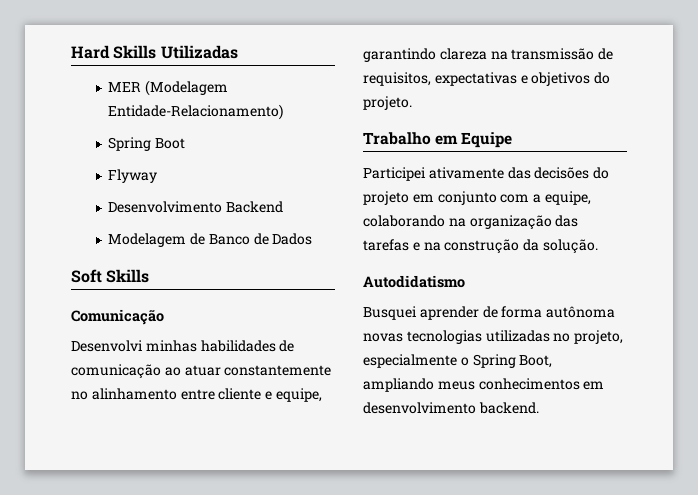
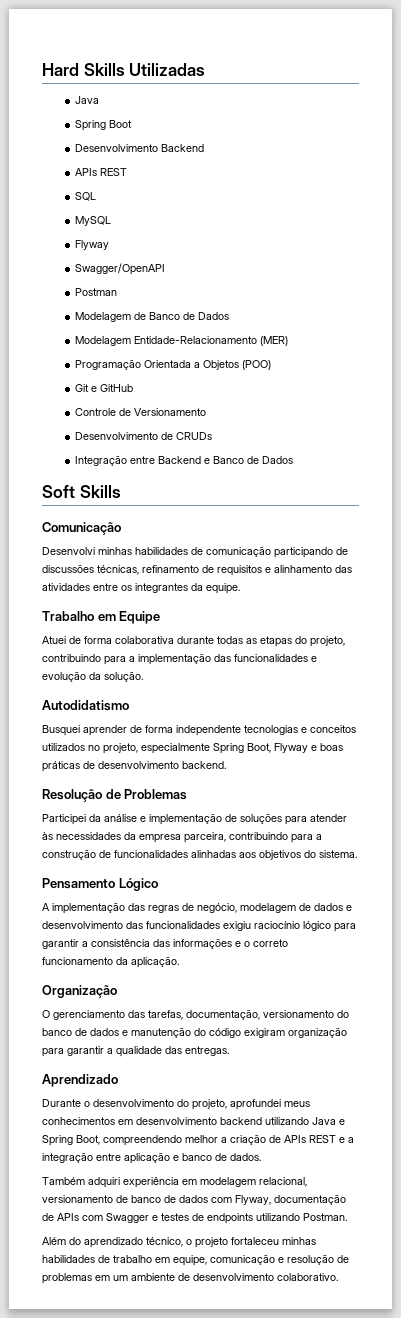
[108,80,228,96] [108,104,284,120] MER (Modelagem Entidade-Relacionamento) -> [74,96,99,104] Java
[108,169,158,183] // Flyway -> (132, 124) none
(283, 207) none -> [74,168,127,176] [74,192,96,201] [74,216,111,226] [74,240,109,250] [74,263,165,275] [74,288,117,296] // APIs REST // SQL // MySQL // Flyway // Swagger/OpenAPI // Postman
(313, 239) none -> [74,336,288,346] [74,359,271,370] [74,384,133,392] [74,408,206,416] [74,432,212,440] [74,455,293,466] // Modelagem Entidade-Relacionamento (MER) // Programação Orientada a Objetos (POO) // Git e GitHub // Controle de Versionamento // Desenvolvimento de CRUDs // Integração entre Backend e Banco de Dados
[164,365,332,376] [71,388,322,402] [363,48,614,62] [363,72,611,86] [363,96,412,110] [363,132,513,148] [363,167,610,181] [363,191,591,205] [363,215,579,230] [363,239,520,254] ao atuar constantemente no alinhamento entre cliente e equipe, garantindo clareza na transmissão de requisitos, expectativas e objetivos do projeto. // Trabalho em Equipe // Participei ativamente das decisões do projeto em conjunto com a equipe, colaborando na organização das tarefas e na construção -> [274,547,348,558] [42,564,352,576] [42,583,240,594] [42,611,161,624] [42,636,345,647] [42,653,317,665] [42,671,86,682] participando de discussões técnicas, refinamento de requisitos e alinhamento das atividades entre os integrantes da equipe. // Trabalho em Equipe // Atuei de forma colaborativa durante todas as etapas do projeto, contribuindo para a implementação das funcionalidades e evolução
[546,306,616,318] [363,330,550,344] autônoma novas tecnologias utilizadas -> [176,725,356,736] [42,743,85,751] independente tecnologias e conceitos utilizados
[460,354,553,368] [363,378,605,392] [363,402,539,414] o Spring Boot, ampliando meus conhecimentos em desenvolvimento backend. -> [213,743,343,754] [42,761,226,772] [42,789,188,802] [42,813,347,825] [42,832,322,843] [42,849,357,860] [42,878,158,891] [42,902,352,914] [42,921,356,932] [42,938,288,949] [42,956,179,968] [42,985,117,998] [42,1009,349,1020] [42,1027,347,1038] [42,1046,229,1057] [42,1074,118,1087] [42,1099,310,1110] [42,1117,345,1125] [42,1134,354,1146] [42,1152,261,1164] [42,1177,307,1188] [42,1194,346,1205] [42,1213,347,1224] [42,1237,316,1248] [42,1254,349,1266] [42,1273,338,1284] Spring Boot, Flyway e boas práticas de desenvolvimento backend. // Resolução de Problemas // Participei da análise e implementação de soluções para atender às necessidades da empresa parceira, contribuindo para a construção de funcionalidades alinhadas aos objetivos do sistema. // Pensamento Lógico // A implementação das regras de negócio, modelagem de dados e desenvolvimento das funcionalidades exigiu raciocínio lógico para garantir a consistência das informações e o correto funcionamento da aplicação. // Organização // O gerenciamento das tarefas, documentação, versionamento do banco de dados e manutenção do código exigiram organização para garantir a qualidade das entregas. // Aprendizado // Durante o desenvolvimento do projeto, aprofundei meus conhecimentos em desenvolvimento backend utilizando Java e Spring Boot, compreendendo melhor a criação de APIs REST e a integração entre aplicação e banco de dados. // Também adquiri experiência em modelagem relacional, versionamento de banco de dados com Flyway, documentação de APIs com Swagger e testes de endpoints utilizando Postman. // Além do aprendizado técnico, o projeto fortaleceu minhas habilidades de trabalho em equipe, comunicação e resolução de problemas em um ambiente de desenvolvimento colaborativo.

